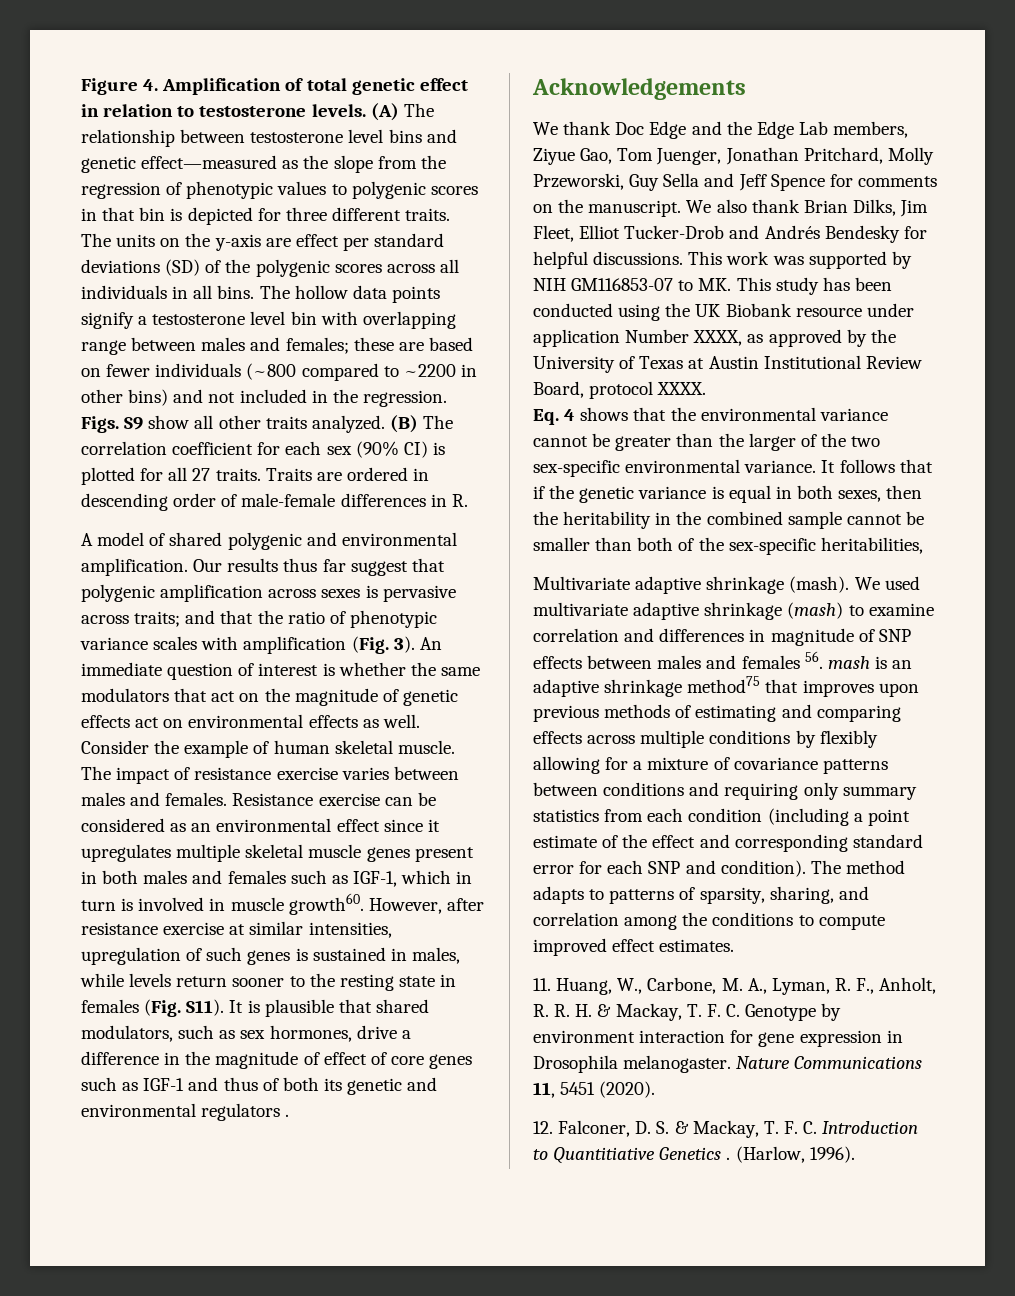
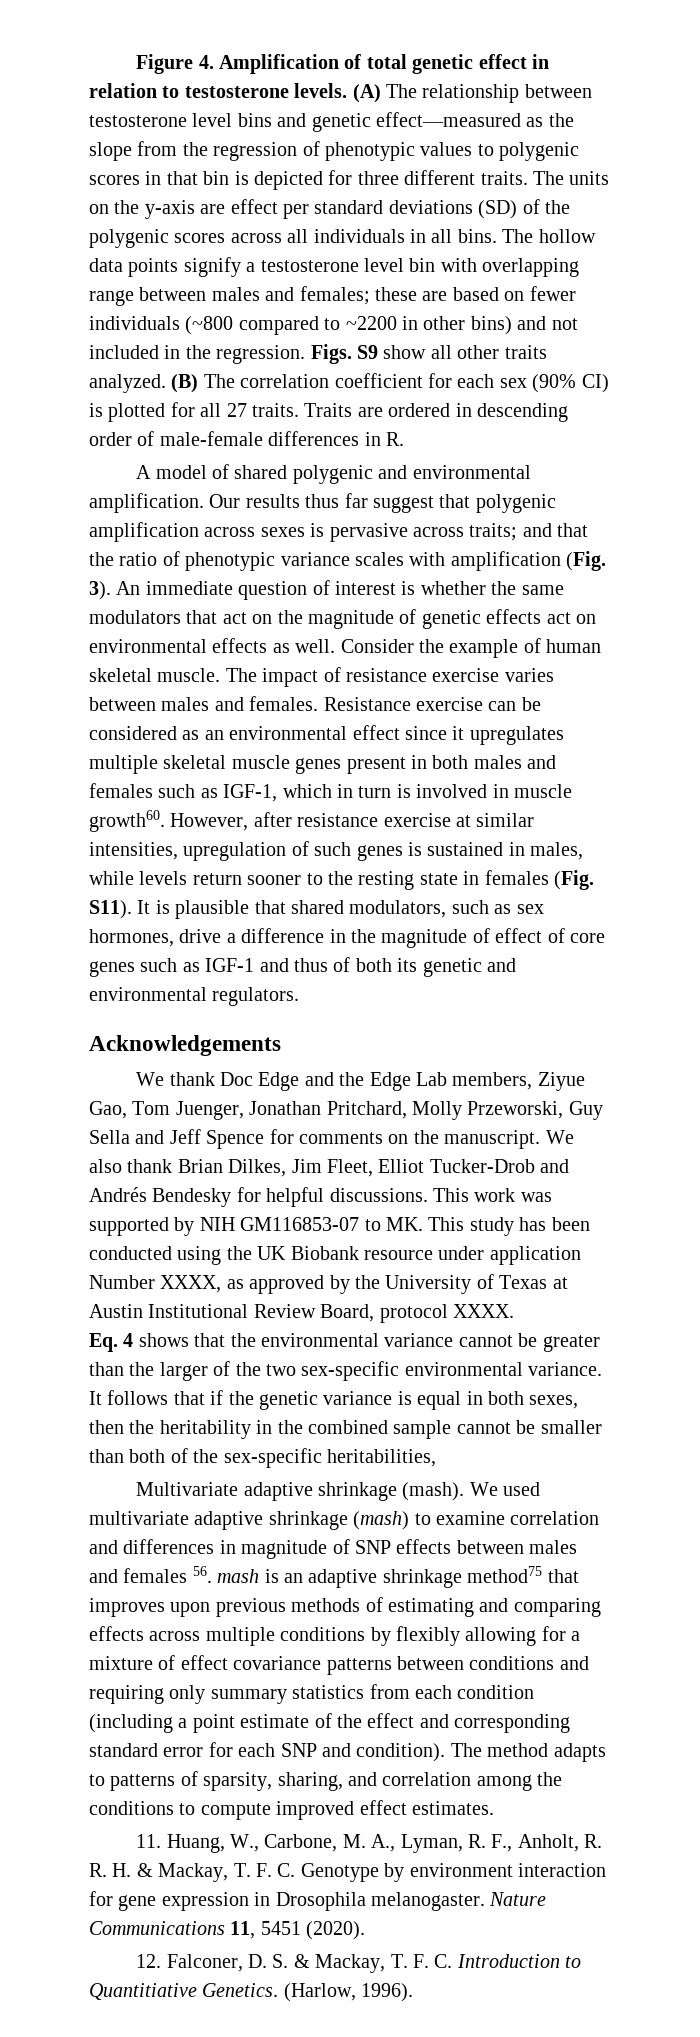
[201,1103,290,1121] regulators . -> [212,987,300,1006] regulators.
[852,199,896,216] Dilks, -> [228,1159,287,1177] Dilkes,
(730, 763) none -> [180,1655,228,1670] effect
[659,1147,731,1160] Genetics . -> [202,1983,279,1997] Genetics.

